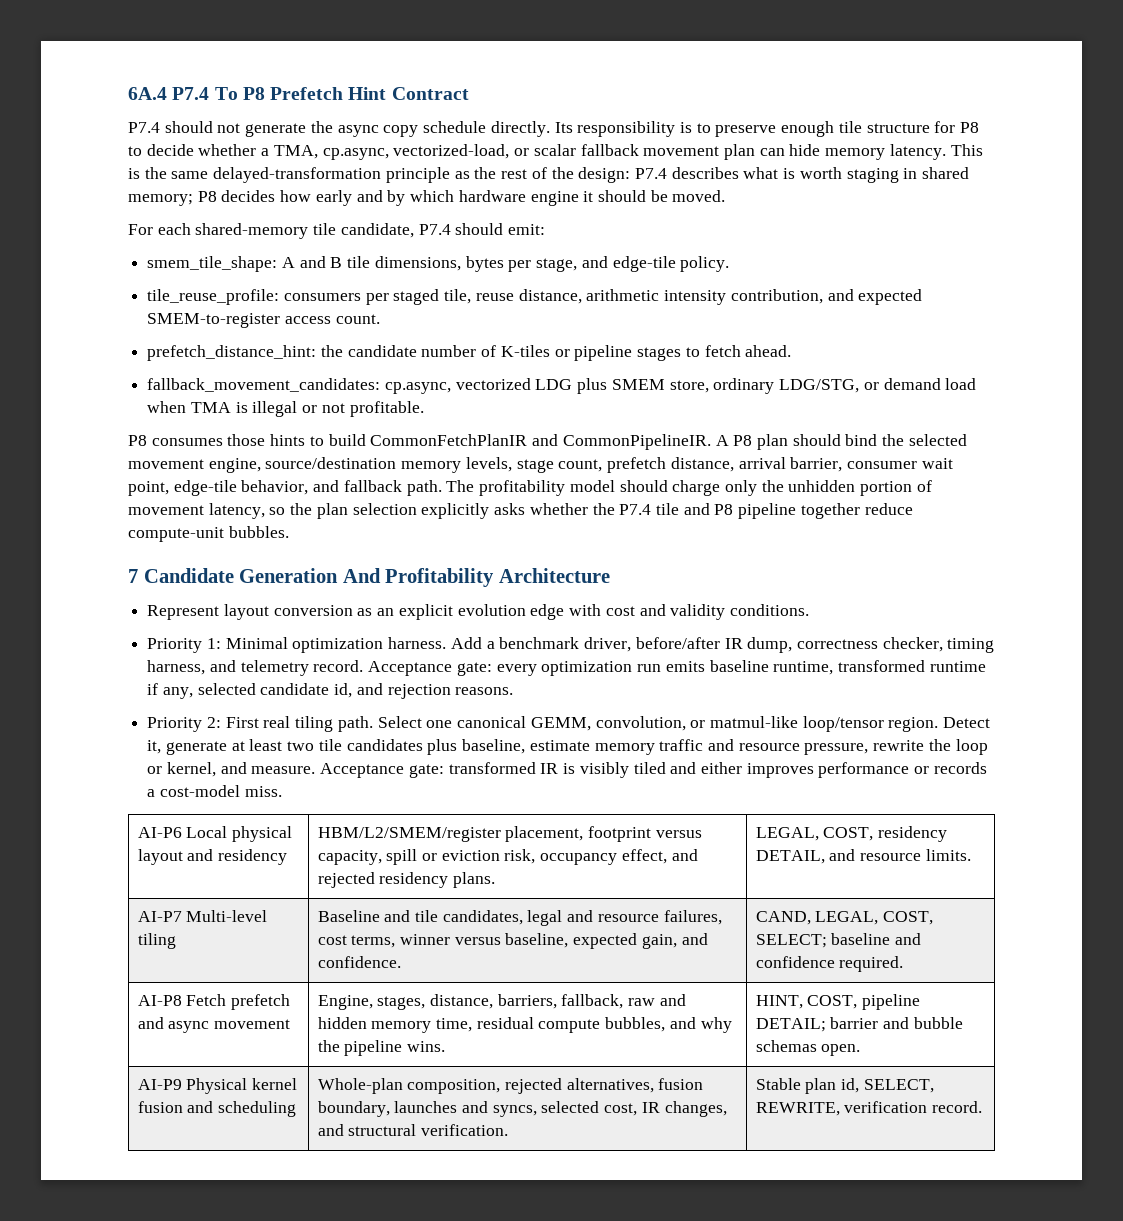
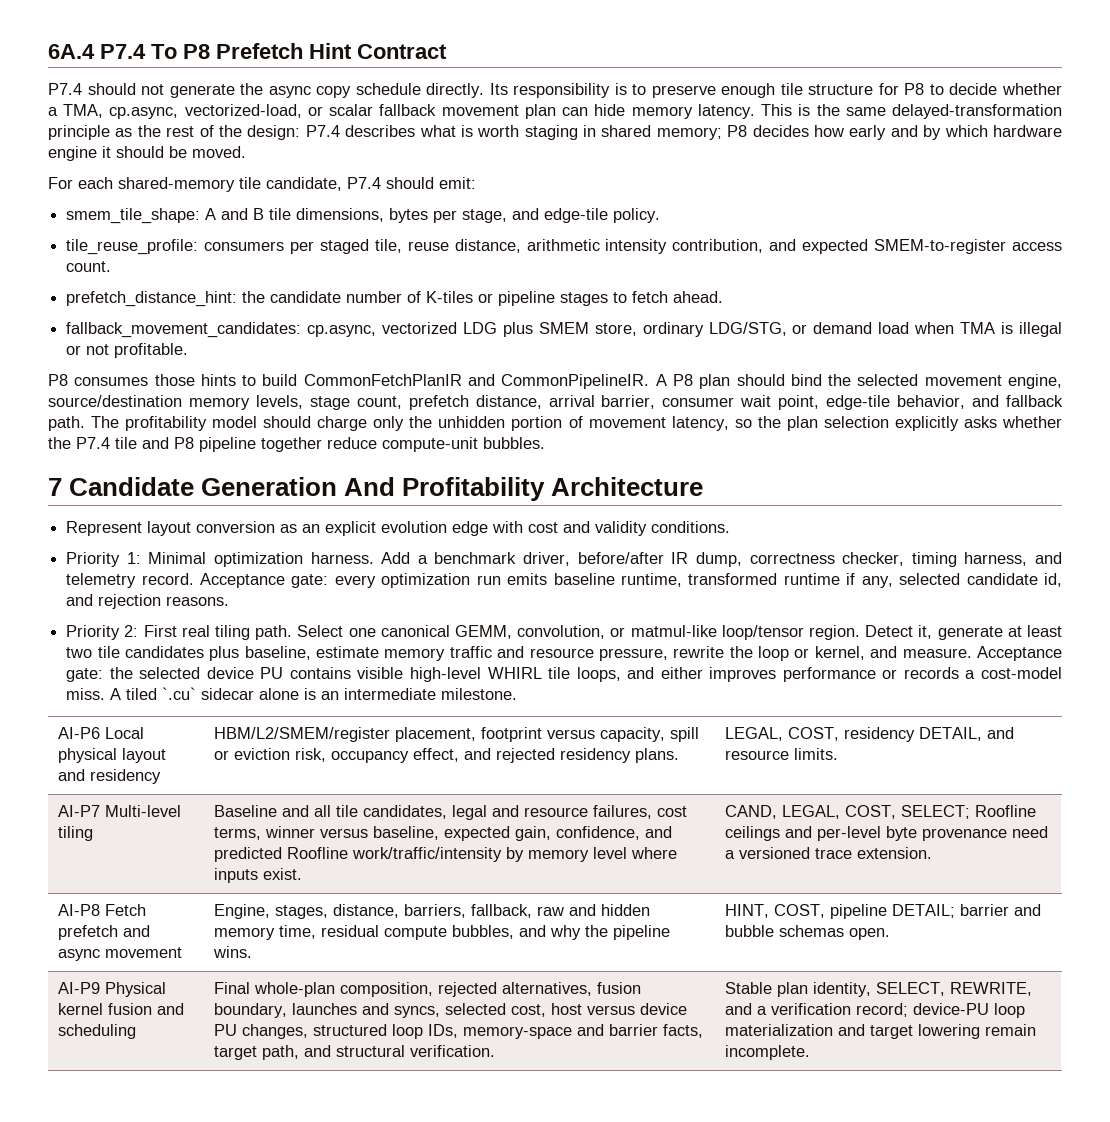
[448,762,666,778] transformed IR is visibly tiled -> [109,667,621,682] the selected device PU contains visible high-level WHIRL tile loops,
(282, 791) none -> [110,687,518,700] A tiled `.cu` sidecar alone is an intermediate milestone.
(411, 916) none -> [314,805,332,817] all
[681,933,708,945] [317,956,401,968] [755,911,934,925] [755,933,922,948] [755,956,904,972] and confidence. | CAND, LEGAL, COST, SELECT; baseline and confidence required. -> [556,826,673,840] [214,847,678,862] [214,868,303,883] [725,805,1037,819] [725,826,1049,841] [725,847,933,859] confidence, and predicted Roofline work/traffic/intensity by memory level where inputs exist. | CAND, LEGAL, COST, SELECT; Roofline ceilings and per-level byte provenance need a versioned trace extension.
[317,1078,403,1094] Whole-plan -> [214,982,336,997] Final whole-plan
[641,1101,727,1117] IR changes, -> [551,1003,688,1015] [214,1024,704,1039] [214,1045,300,1060] host versus device PU changes, structured loop IDs, memory-space and barrier facts, target path,
[841,1078,860,1093] id, -> [813,982,872,997] identity,
[844,1101,983,1113] verification record. -> [725,1003,1026,1018] [725,1024,1037,1039] [725,1045,811,1060] and a verification record; device-PU loop materialization and target lowering remain incomplete.

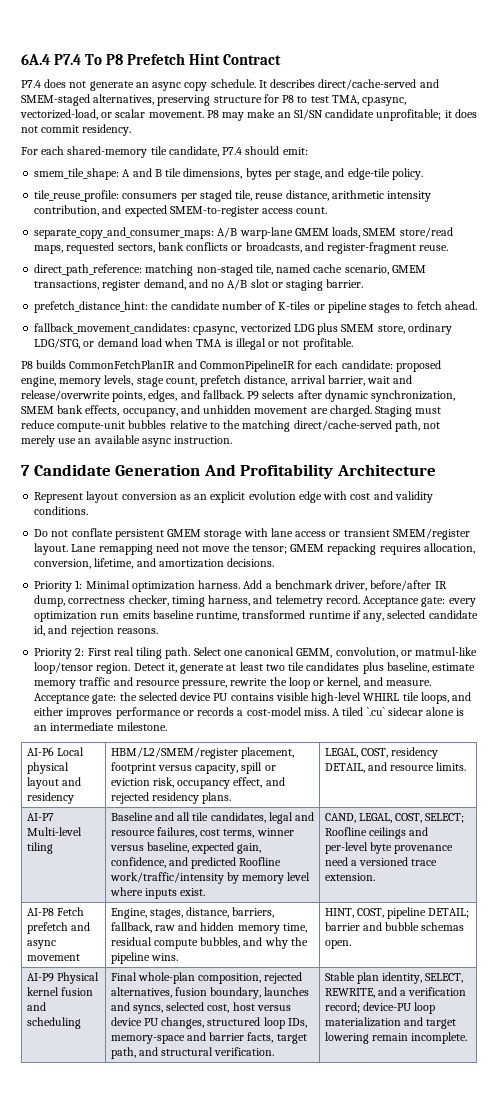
[87,83,136,95] should -> [44,79,67,88] does
[240,83,264,95] the -> [135,82,149,88] an
[355,83,803,98] schedule directly. Its responsibility is to preserve enough tile -> [210,79,439,90] [21,94,211,106] schedule. It describes direct/cache-served and SMEM-staged alternatives, preserving
[949,83,1062,95] [48,107,58,116] decide whether a -> [310,96,329,103] test
[379,104,1062,119] [48,125,1063,140] [48,146,246,161] fallback movement plan can hide memory latency. This is the same delayed-transformation principle as the rest of the design: P7.4 describes what is worth staging in shared memory; P8 decides how early and by which hardware engine it should be moved. -> [148,109,477,121] [21,124,132,136] movement. P8 may make an S1/SN candidate unprofitable; it does not commit residency.
(112, 266) none -> [34,227,453,239] [34,242,449,254] [34,264,426,276] [34,279,364,291] // separate_copy_and_consumer_maps: A/B warp-lane GMEM loads, SMEM store/read maps, requested sectors, bank conflicts or broadcasts, and register-fragment reuse. // direct_path_reference: matching non-staged tile, named cache scenario, GMEM transactions, register demand, and no A/B slot or staging barrier.
[74,374,1062,389] [48,395,182,407] consumes those hints to build CommonFetchPlanIR and CommonPipelineIR. A P8 plan should bind the selected movement engine, source/destination -> [36,360,441,372] [21,376,56,387] builds CommonFetchPlanIR and CommonPipelineIR for each candidate: proposed engine,
[662,395,1063,410] [48,416,1063,431] [48,437,545,452] consumer wait point, edge-tile behavior, and fallback path. The profitability model should charge only the unhidden portion of movement latency, so the plan selection explicitly asks whether the P7.4 tile and P8 pipeline together reduce compute-unit bubbles. -> [367,375,413,384] [21,390,456,402] [21,405,442,417] [21,420,441,432] [21,435,233,447] wait and release/overwrite points, edges, and fallback. P9 selects after dynamic synchronization, SMEM bank effects, occupancy, and unhidden movement are charged. Staging must reduce compute-unit bubbles relative to the matching direct/cache-served path, not merely use an available async instruction.
(731, 527) none -> [34,528,470,540] [34,543,475,555] [34,558,275,569] // Do not conflate persistent GMEM storage with lane access or transient SMEM/register layout. Lane remapping need not move the tensor; GMEM repacking requires allocation, conversion, lifetime, and amortization decisions.

